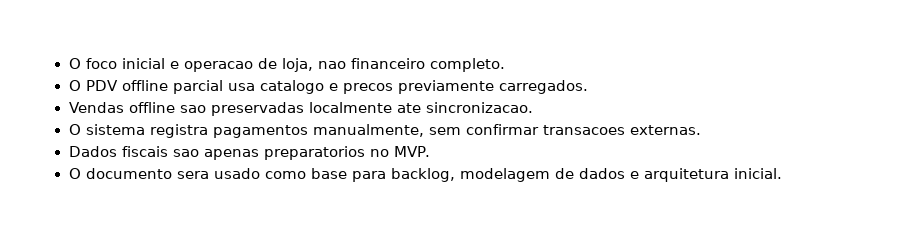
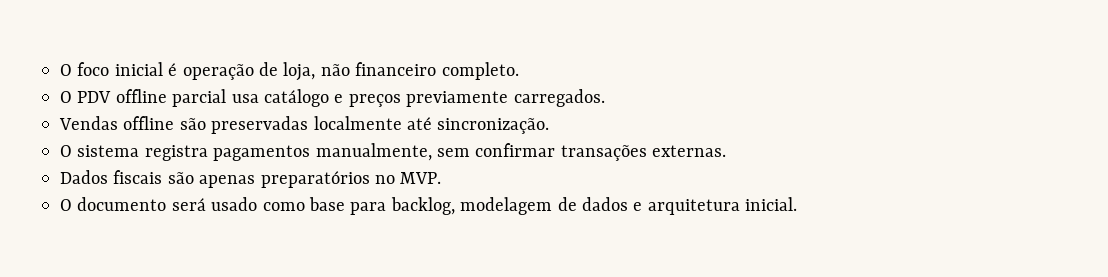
[169,61,253,72] e operacao -> [168,63,254,80] é operação
[317,61,346,69] nao -> [320,64,350,76] não
[259,80,393,94] catalogo e precos -> [264,89,401,107] catálogo e preços
[180,105,207,113] sao -> [179,118,206,130] são
[397,102,534,113] ate sincronizacao. -> [407,117,550,134] até sincronização.
[542,125,625,135] transacoes -> [560,145,647,161] transações
[172,146,365,160] sao apenas preparatorios -> [167,171,370,188] são apenas preparatórios
[176,171,209,179] sera -> [171,198,206,211] será

